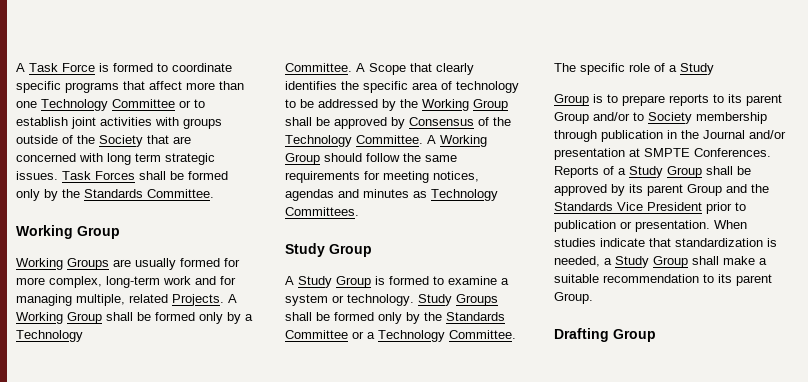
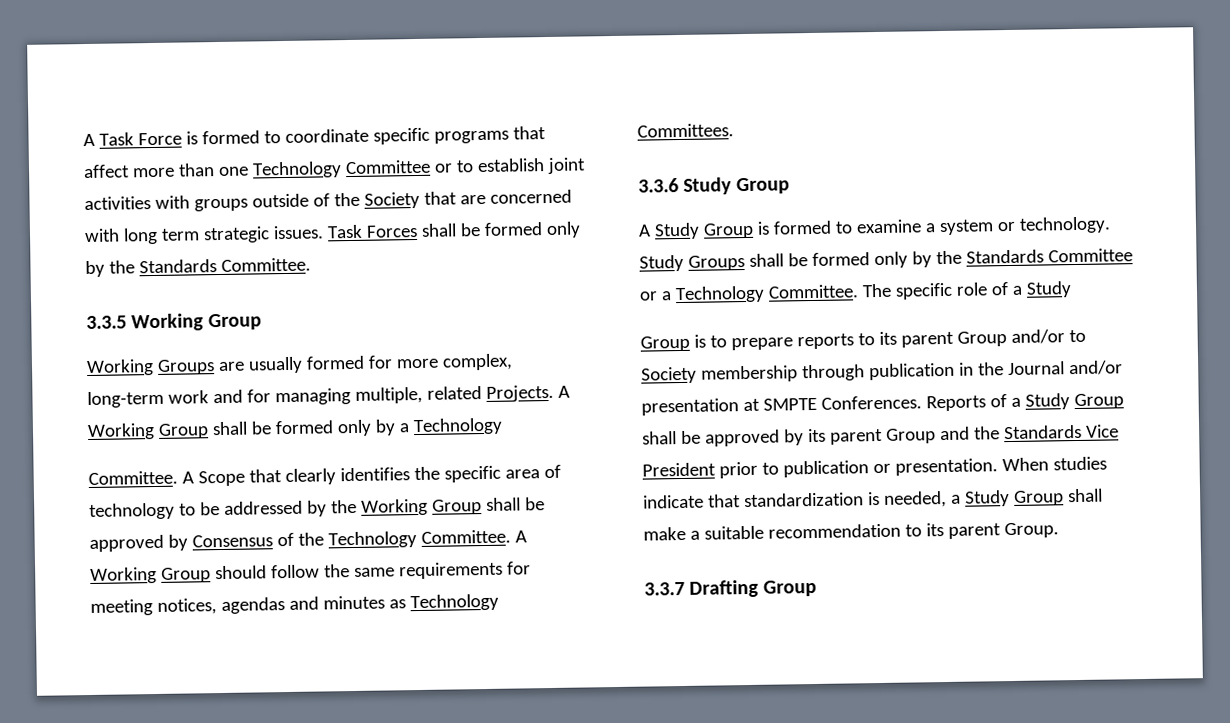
(214, 193) none -> [86,315,127,330] 3.3.5
(359, 211) none -> [638,178,679,193] 3.3.6
(593, 298) none -> [644,581,685,596] 3.3.7

